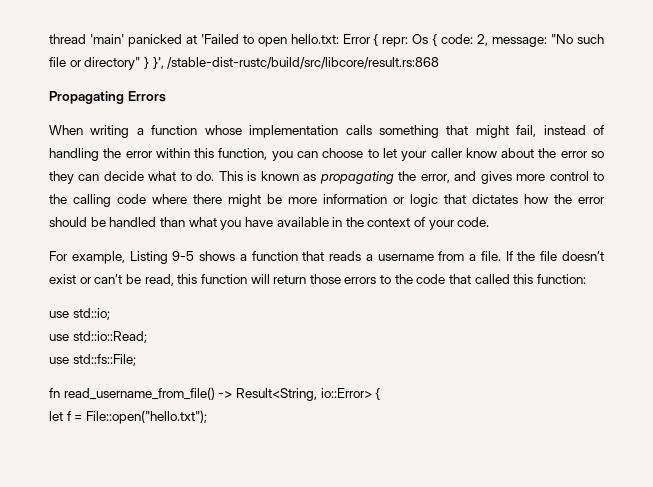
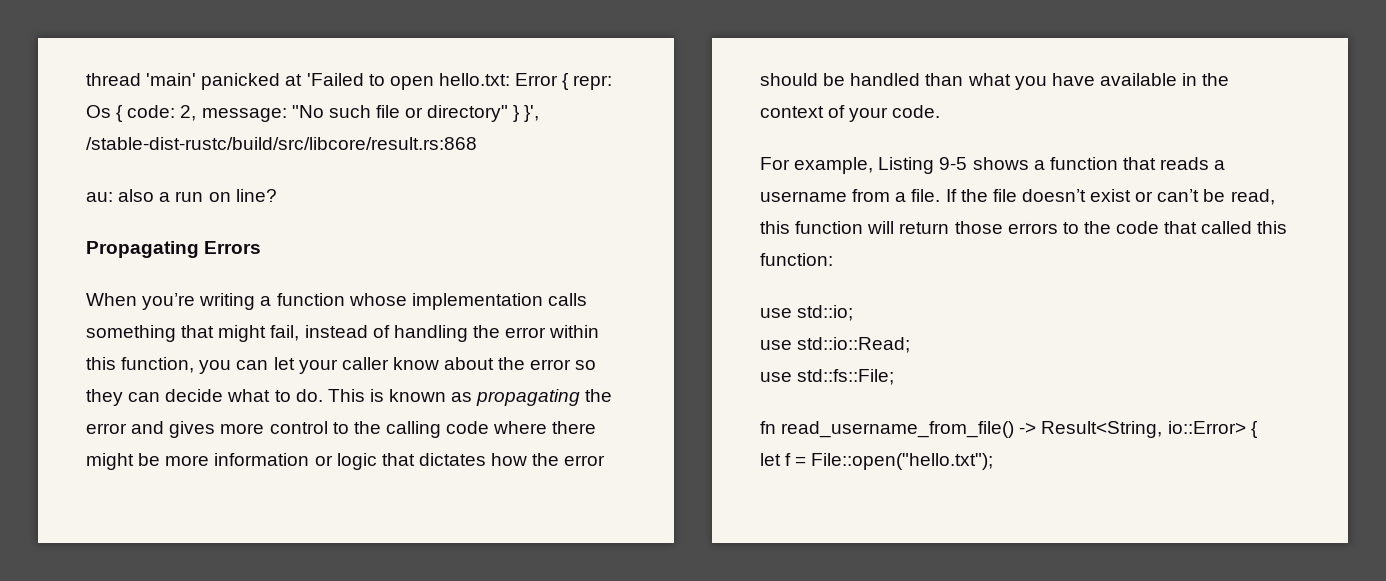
(440, 63) none -> [86,189,277,202] // au: also a run on line?
(83, 130) none -> [142,293,196,310] you’re
[322,148,379,158] choose to -> (269, 365) none
[420,174,450,183] error, -> [86,423,127,434] error

